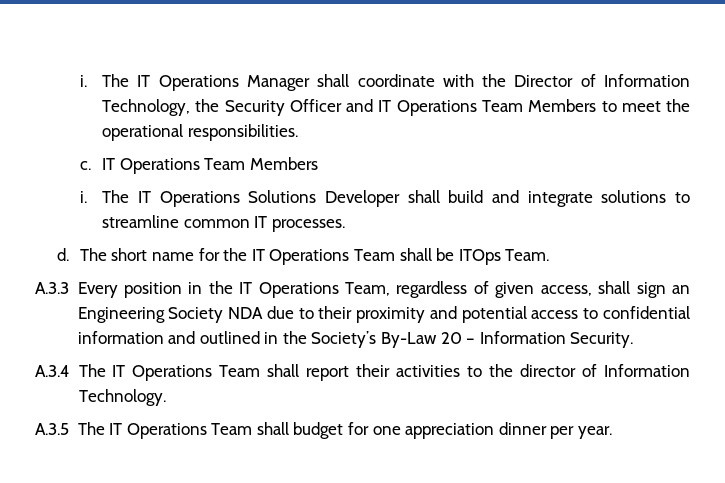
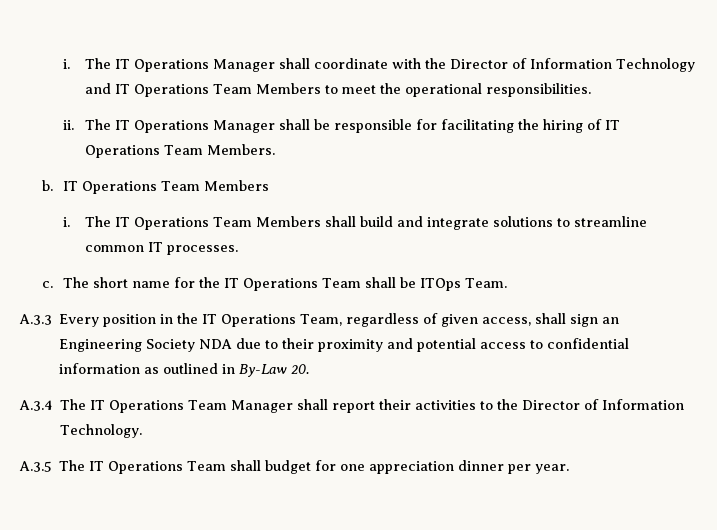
[102,99,342,116] Technology, the Security Officer -> [616,58,696,72] Technology
[79,161,91,170] c. -> [63,119,621,133] [85,144,275,158] [41,180,53,191] ii. The IT Operations Manager shall be responsible for facilitating the hiring of IT Operations Team Members. // b.
[248,190,400,207] Solutions Developer -> [213,216,321,227] Team Members
[57,248,70,261] d. -> [41,281,53,288] c.
[168,331,196,344] and -> [144,367,160,374] as
[282,331,634,348] the Society’s By-Law 20 – Information Security. -> [239,364,310,377] By-Law 20.
(261, 371) none -> [231,400,294,413] Manager
[520,364,577,377] director -> [522,400,581,410] Director

